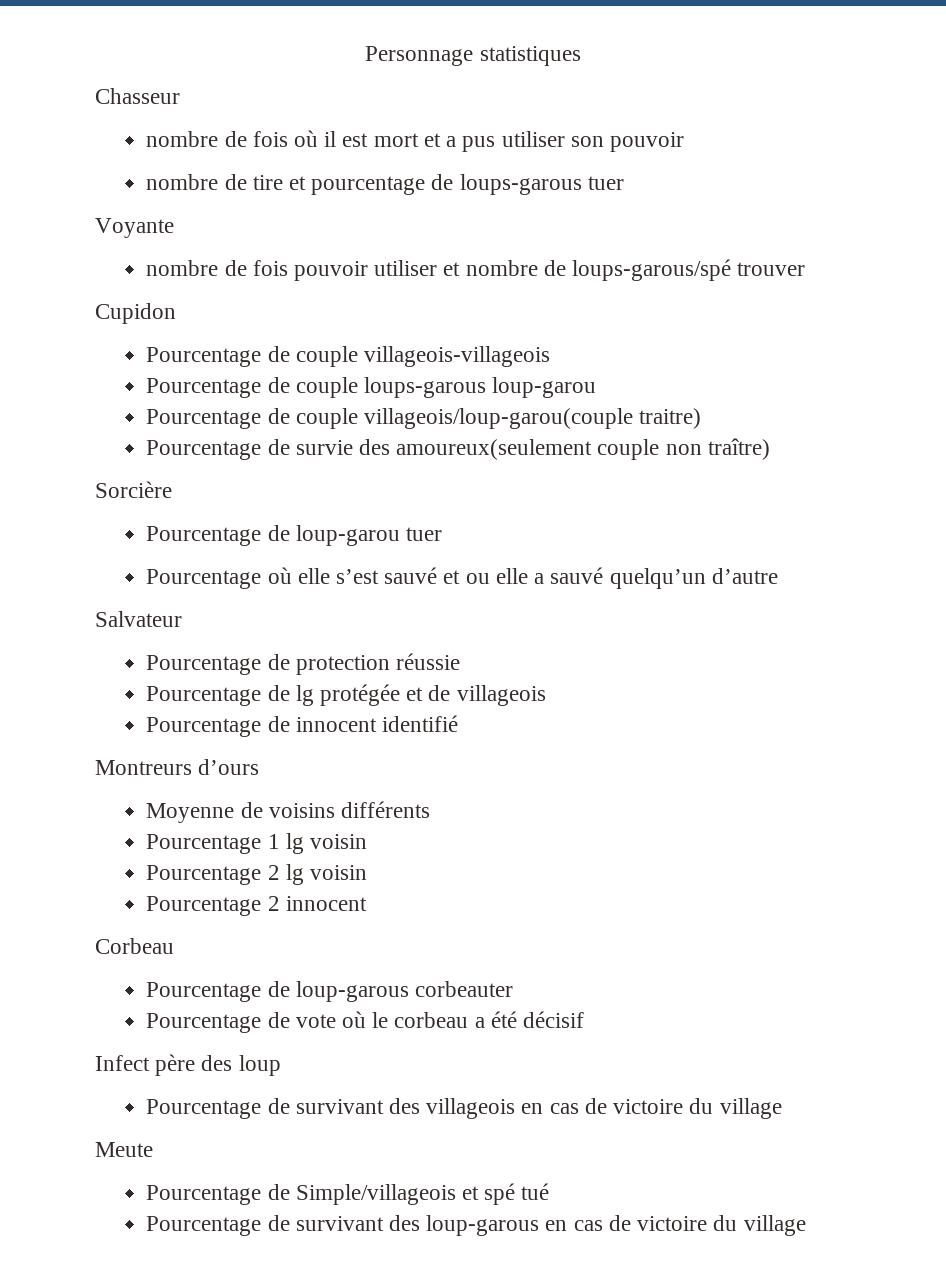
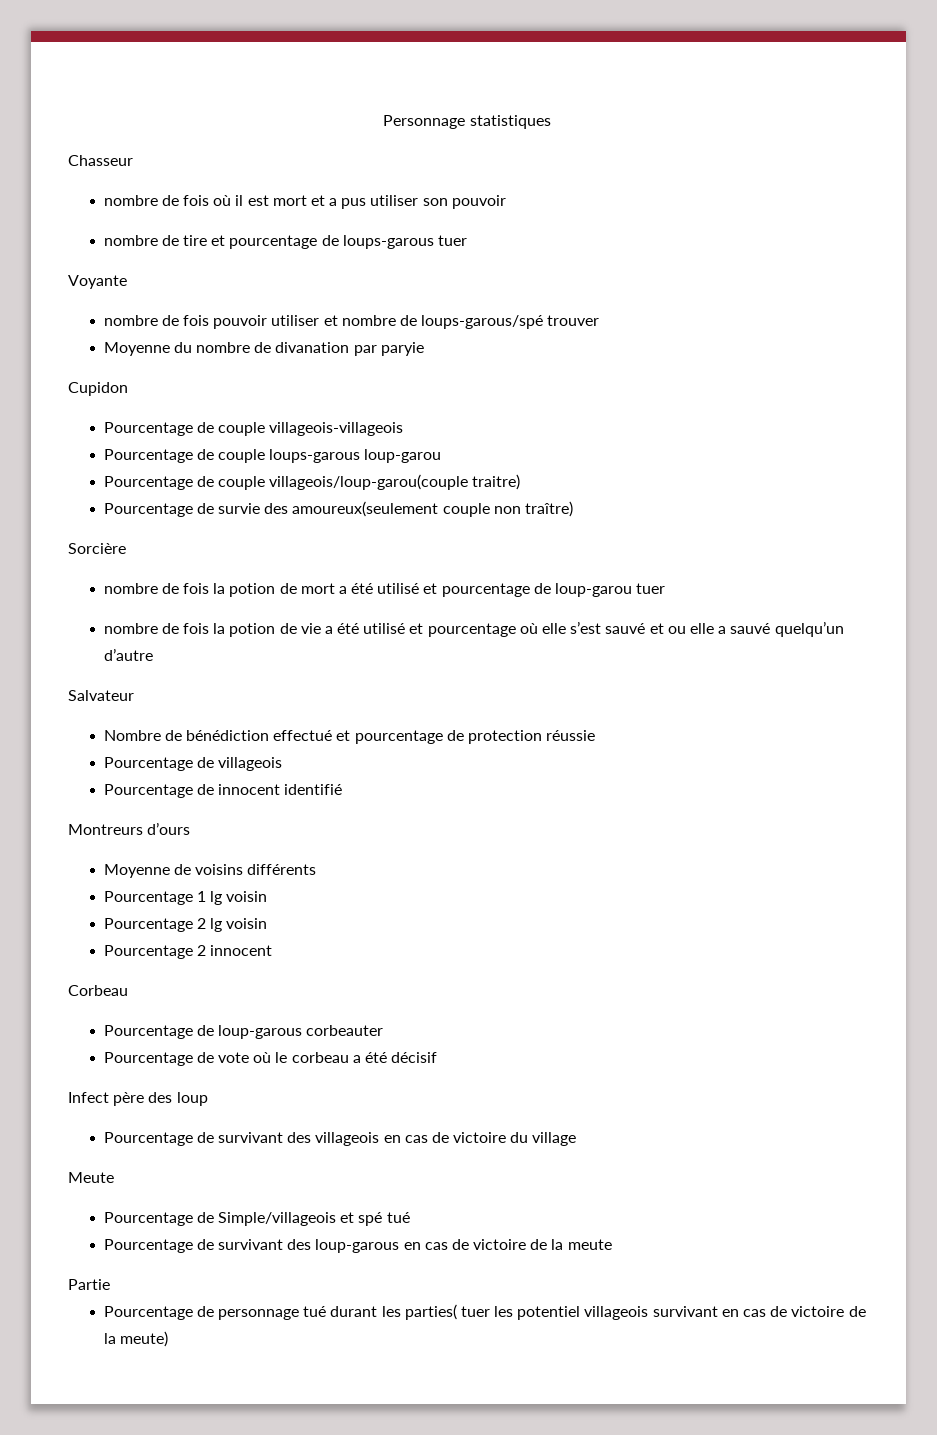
(806, 269) none -> [103,342,424,356] // Moyenne du nombre de divanation par paryie
[146,525,443,546] [146,569,262,589] Pourcentage de loup-garou tuer // Pourcentage -> [103,583,666,597] [103,623,516,637] nombre de fois la potion de mort a été utilisé et pourcentage de loup-garou tuer // nombre de fois la potion de vie a été utilisé et pourcentage
[146,655,262,675] Pourcentage -> [103,730,443,744] Nombre de bénédiction effectué et pourcentage
[295,684,451,706] lg protégée et de -> (214, 762) none
[713,1215,806,1236] du village -> [530,1239,612,1250] [68,1279,110,1290] [103,1304,866,1320] [103,1331,168,1347] de la meute // Partie // Pourcentage de personnage tué durant les parties( tuer les potentiel villageois survivant en cas de victoire de la meute)

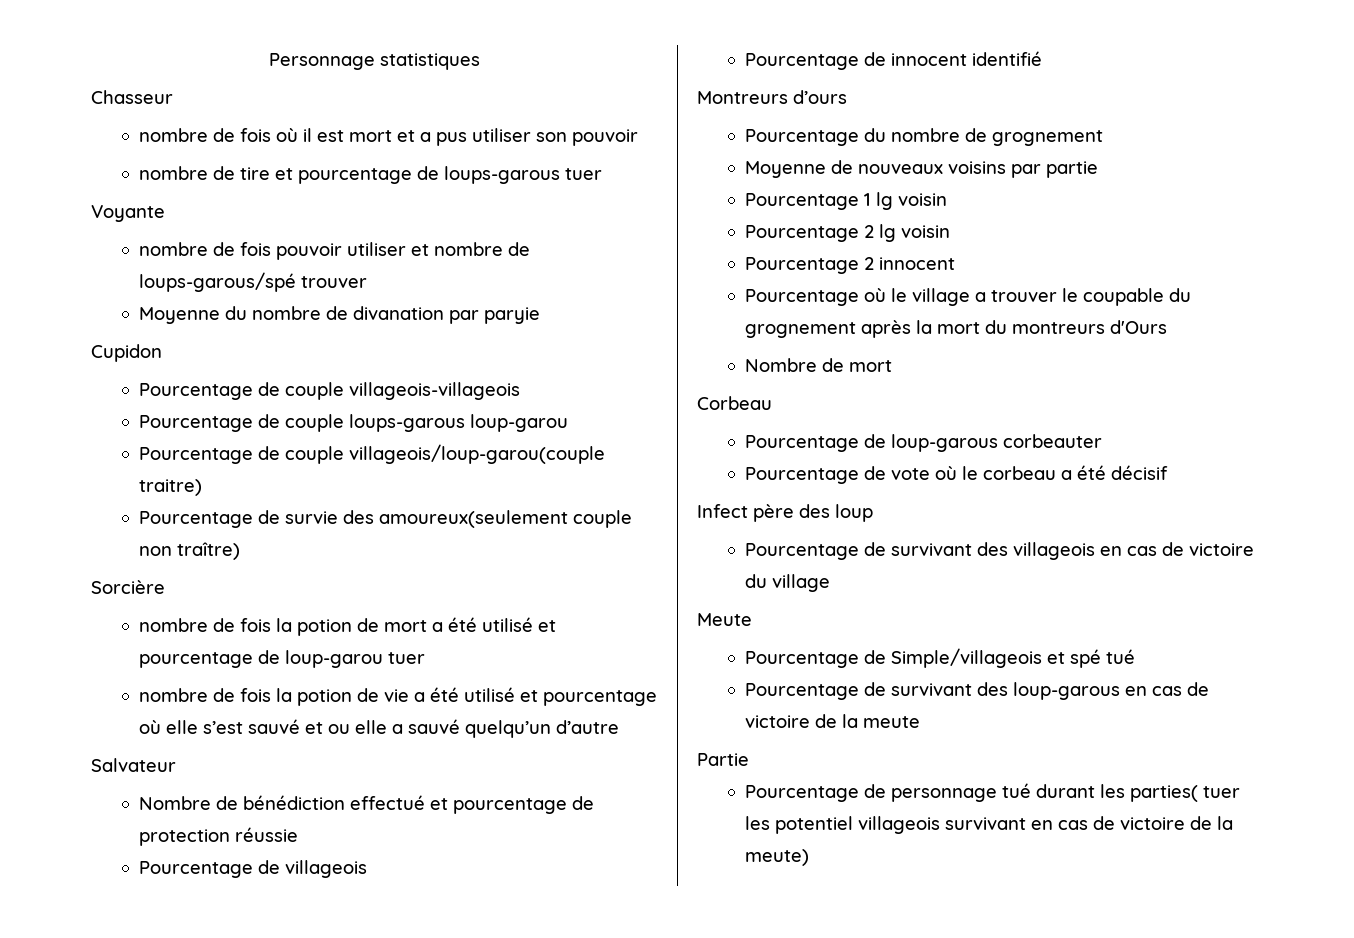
[103,864,317,878] Moyenne de voisins différents -> [744,128,1103,146] [744,160,1098,178] Pourcentage du nombre de grognement // Moyenne de nouveaux voisins par partie
(273, 950) none -> [744,288,1191,306] [744,320,1167,338] [744,358,892,372] // Pourcentage où le village a trouver le coupable du grognement après la mort du montreurs d'Ours // Nombre de mort

